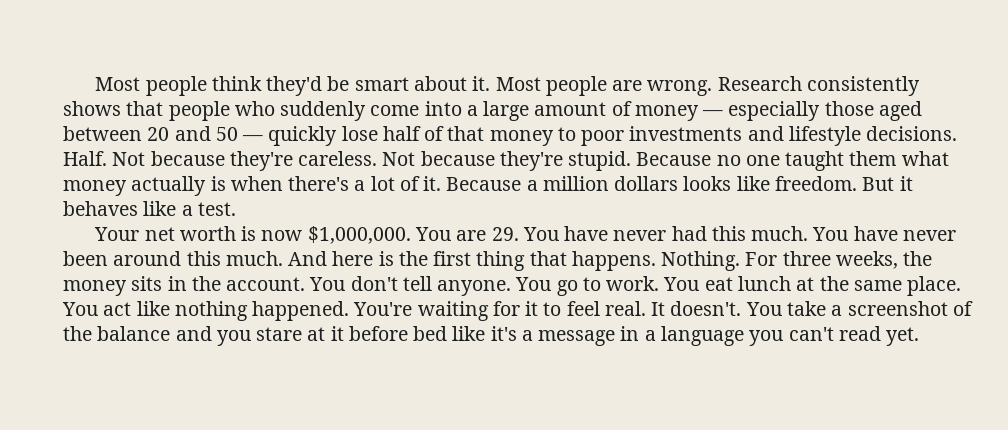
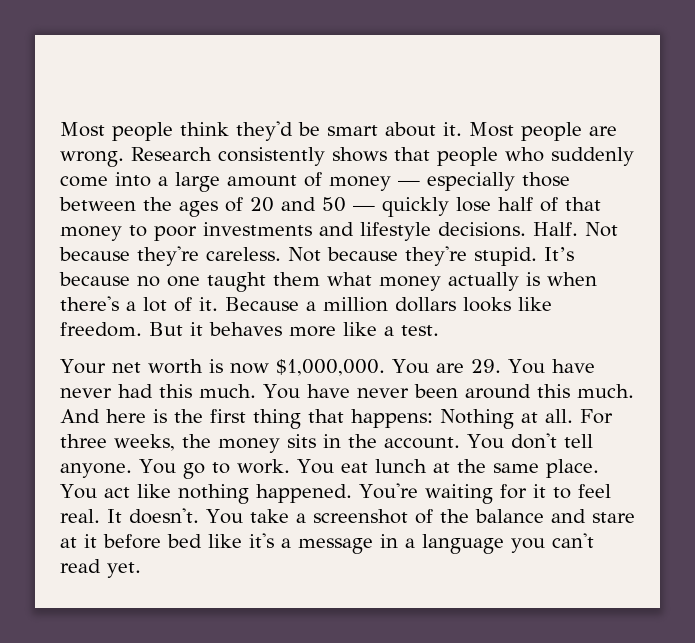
[878,101,922,121] [63,126,142,141] aged between -> [59,197,243,217] between the ages of
[636,152,712,166] Because -> [544,247,574,261] [59,272,130,286] It’s because
(138, 208) none -> [289,326,336,337] more
[571,251,741,271] happens. Nothing. -> [351,409,573,429] happens: Nothing at all.
[216,330,251,346] you -> (586, 516) none

